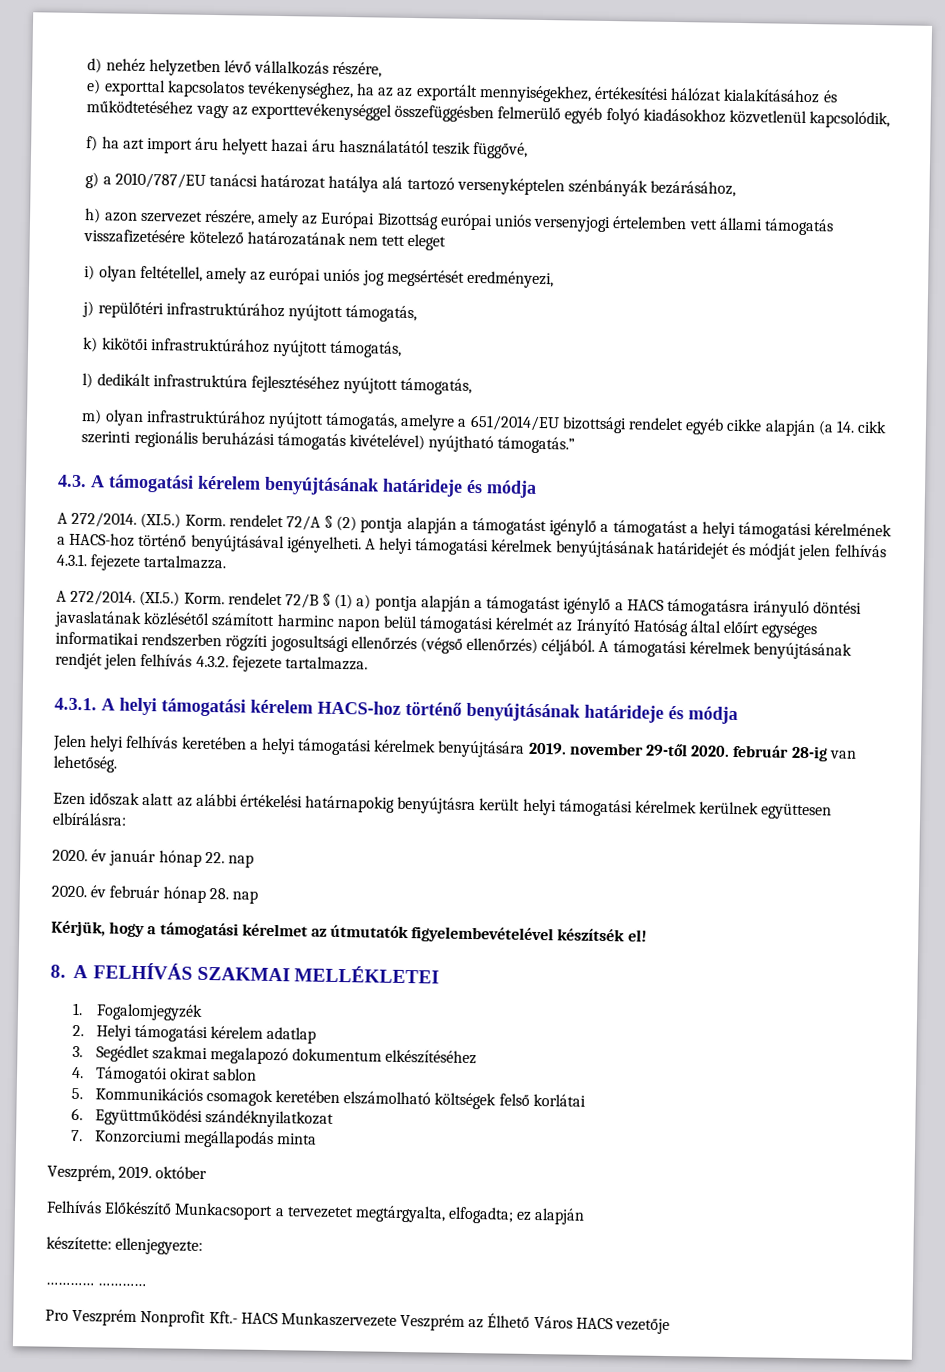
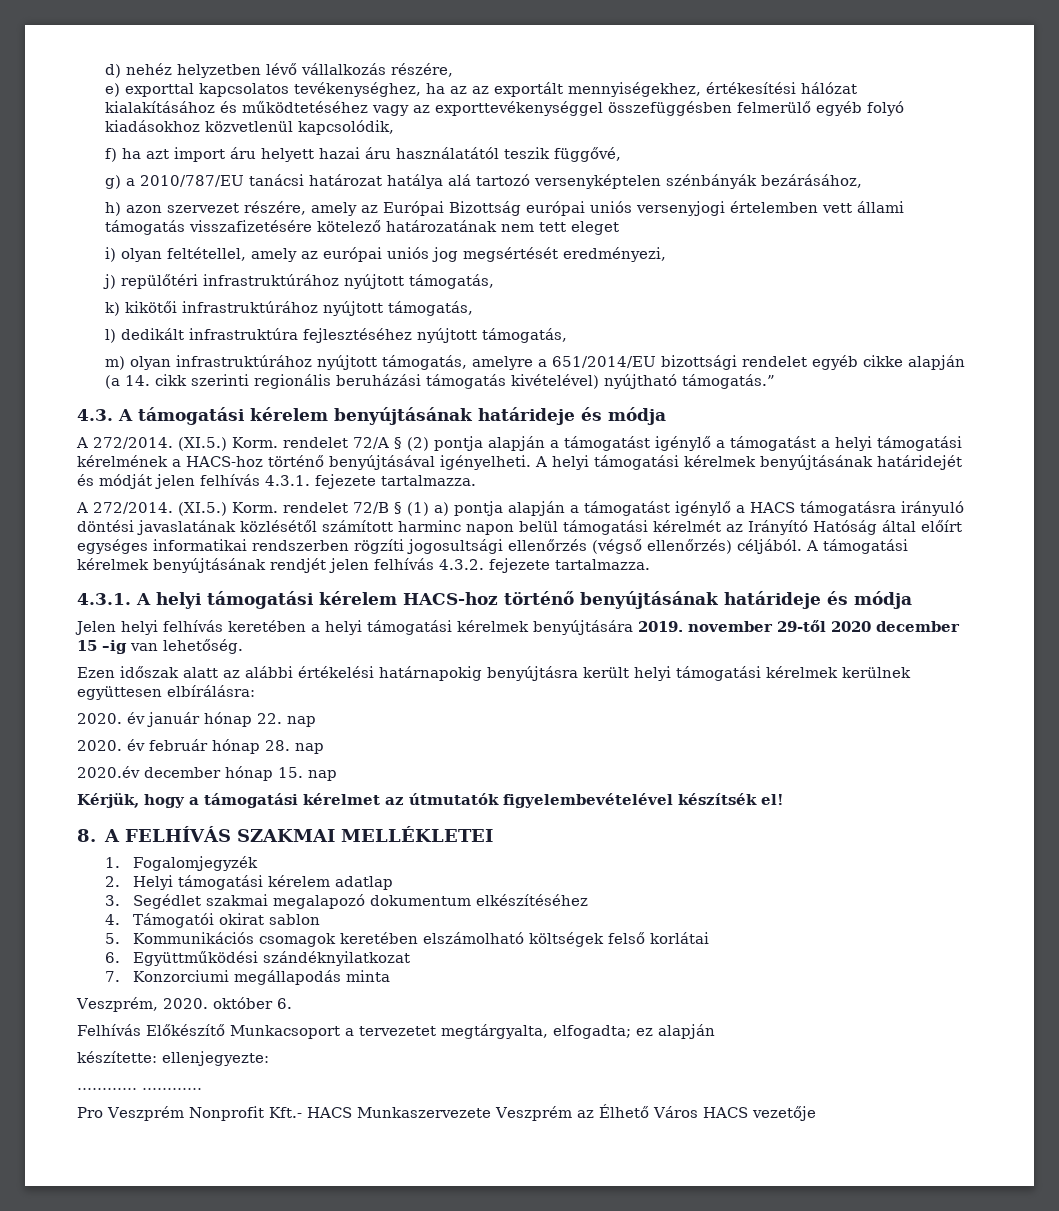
[690,744,828,762] 2020. február 28-ig -> [831,621,960,632] [77,640,127,654] 2020 december 15 –ig
(258, 897) none -> [77,766,337,781] // 2020.év december hónap 15. nap
[118,1165,153,1180] 2019. -> [162,998,208,1009] 2020.
(208, 1173) none -> [276,998,292,1009] 6.

